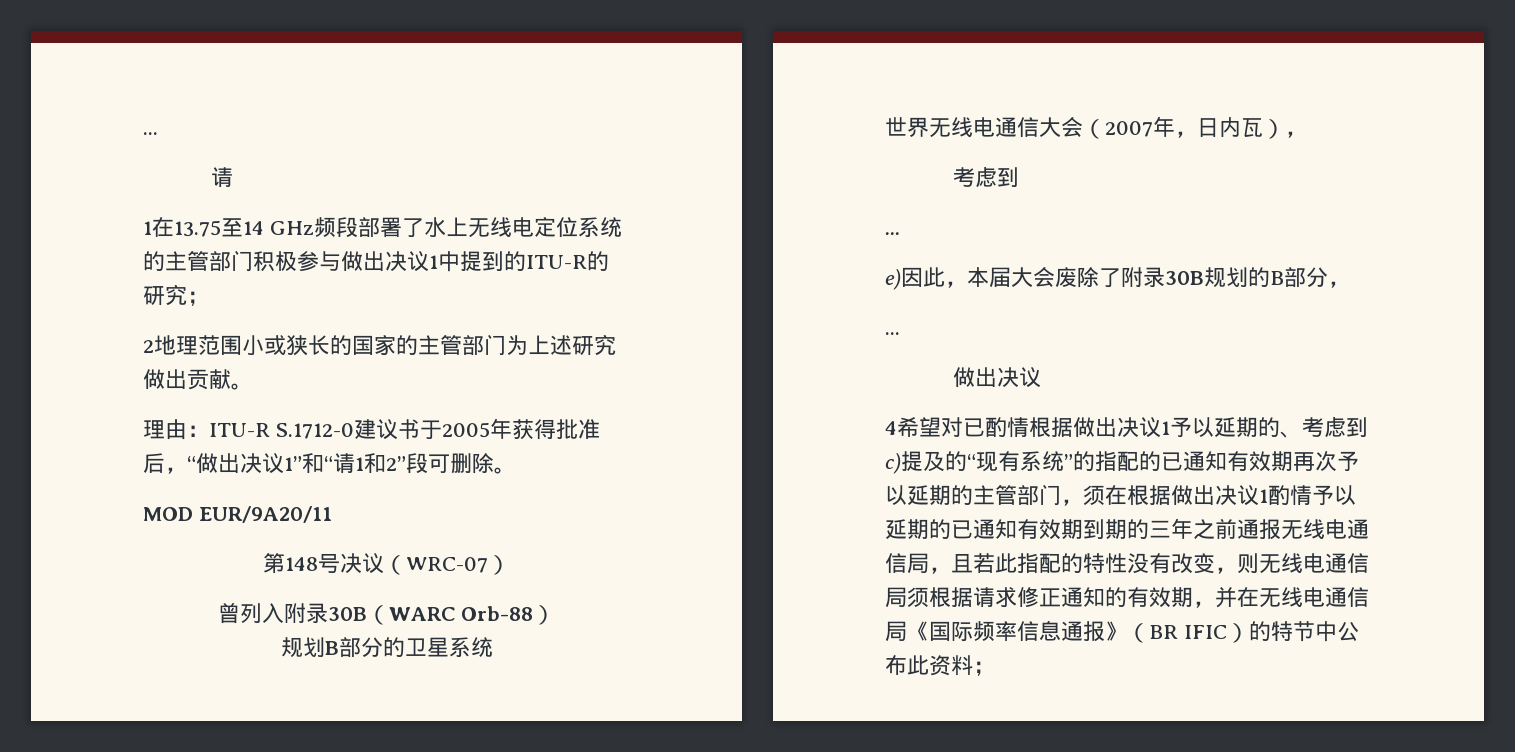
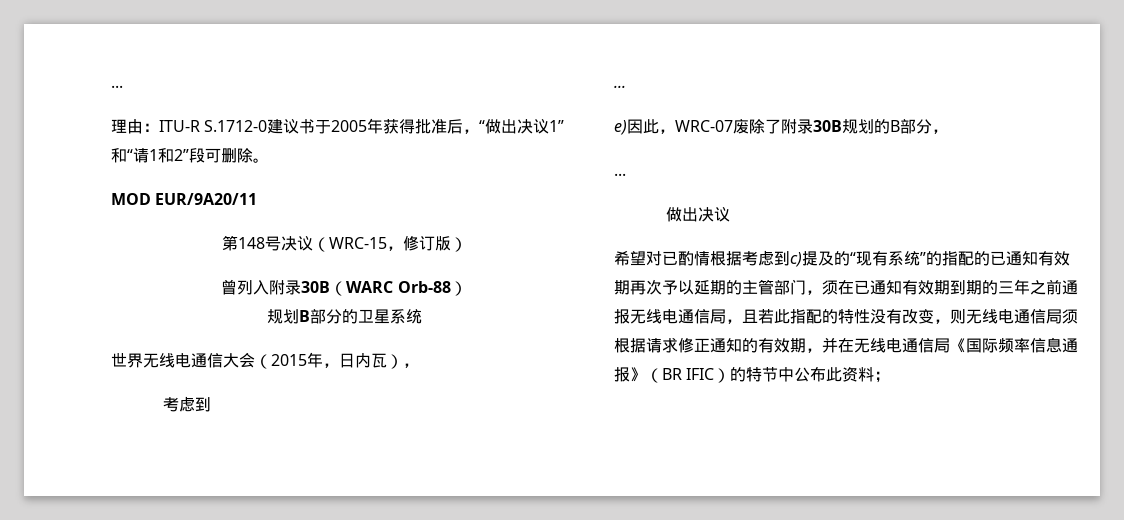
[143,132,158,135] [211,167,234,187] [143,217,622,238] [143,250,609,272] [143,284,209,306] [143,334,616,356] [143,369,253,390] ... // 请 // 1在13.75至14 GHz频段部署了水上无线电定位系统的主管部门积极参与做出决议1中提到的ITU-R的研究； // 2地理范围小或狭长的国家的主管部门为上述研究做出贡献。 -> [111,85,123,88] ...
[406,557,488,573] WRC-07 -> [328,235,451,251] WRC-15，修订版
[1105,121,1153,137] 2007 -> [271,354,307,366] 2015
[967,267,1055,288] 本届大会 -> [675,120,733,132] WRC-07
[885,421,897,435] 4 -> (730, 214) none
[1073,417,1302,438] 做出决议1予以延期的、 -> (742, 258) none
[1127,485,1356,506] [885,519,951,540] 根据做出决议1酌情予以延期的 -> (854, 287) none

